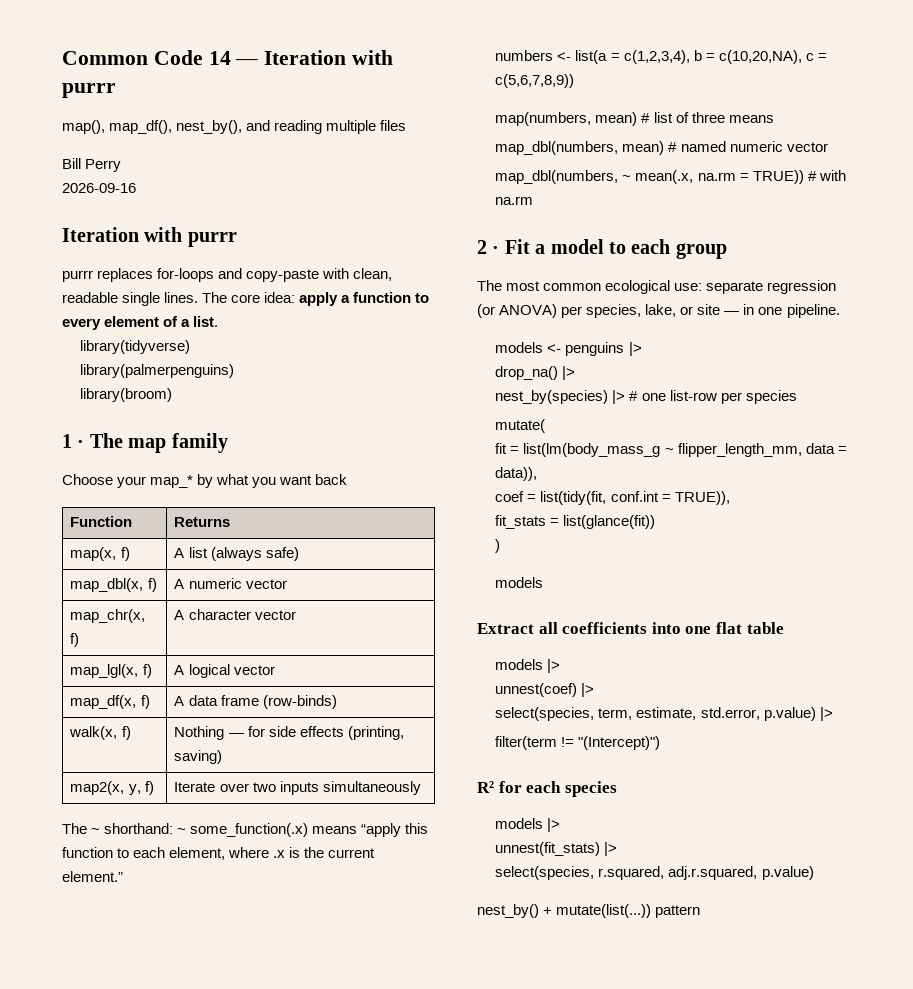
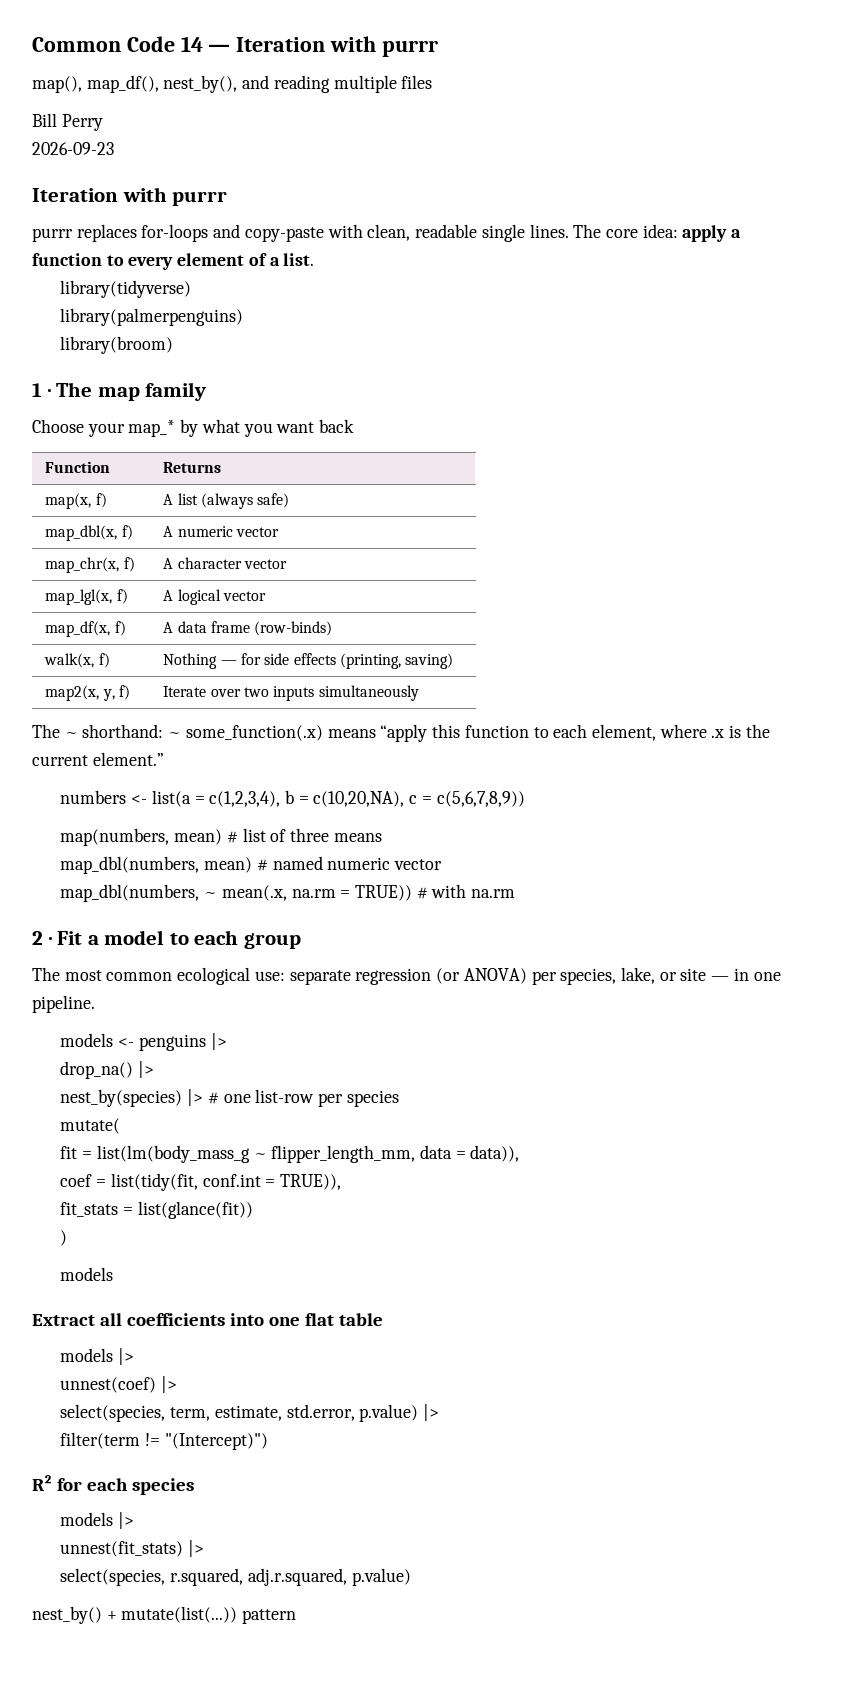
[62,183,136,193] 2026-09-16 -> [32,142,114,155] 2026-09-23

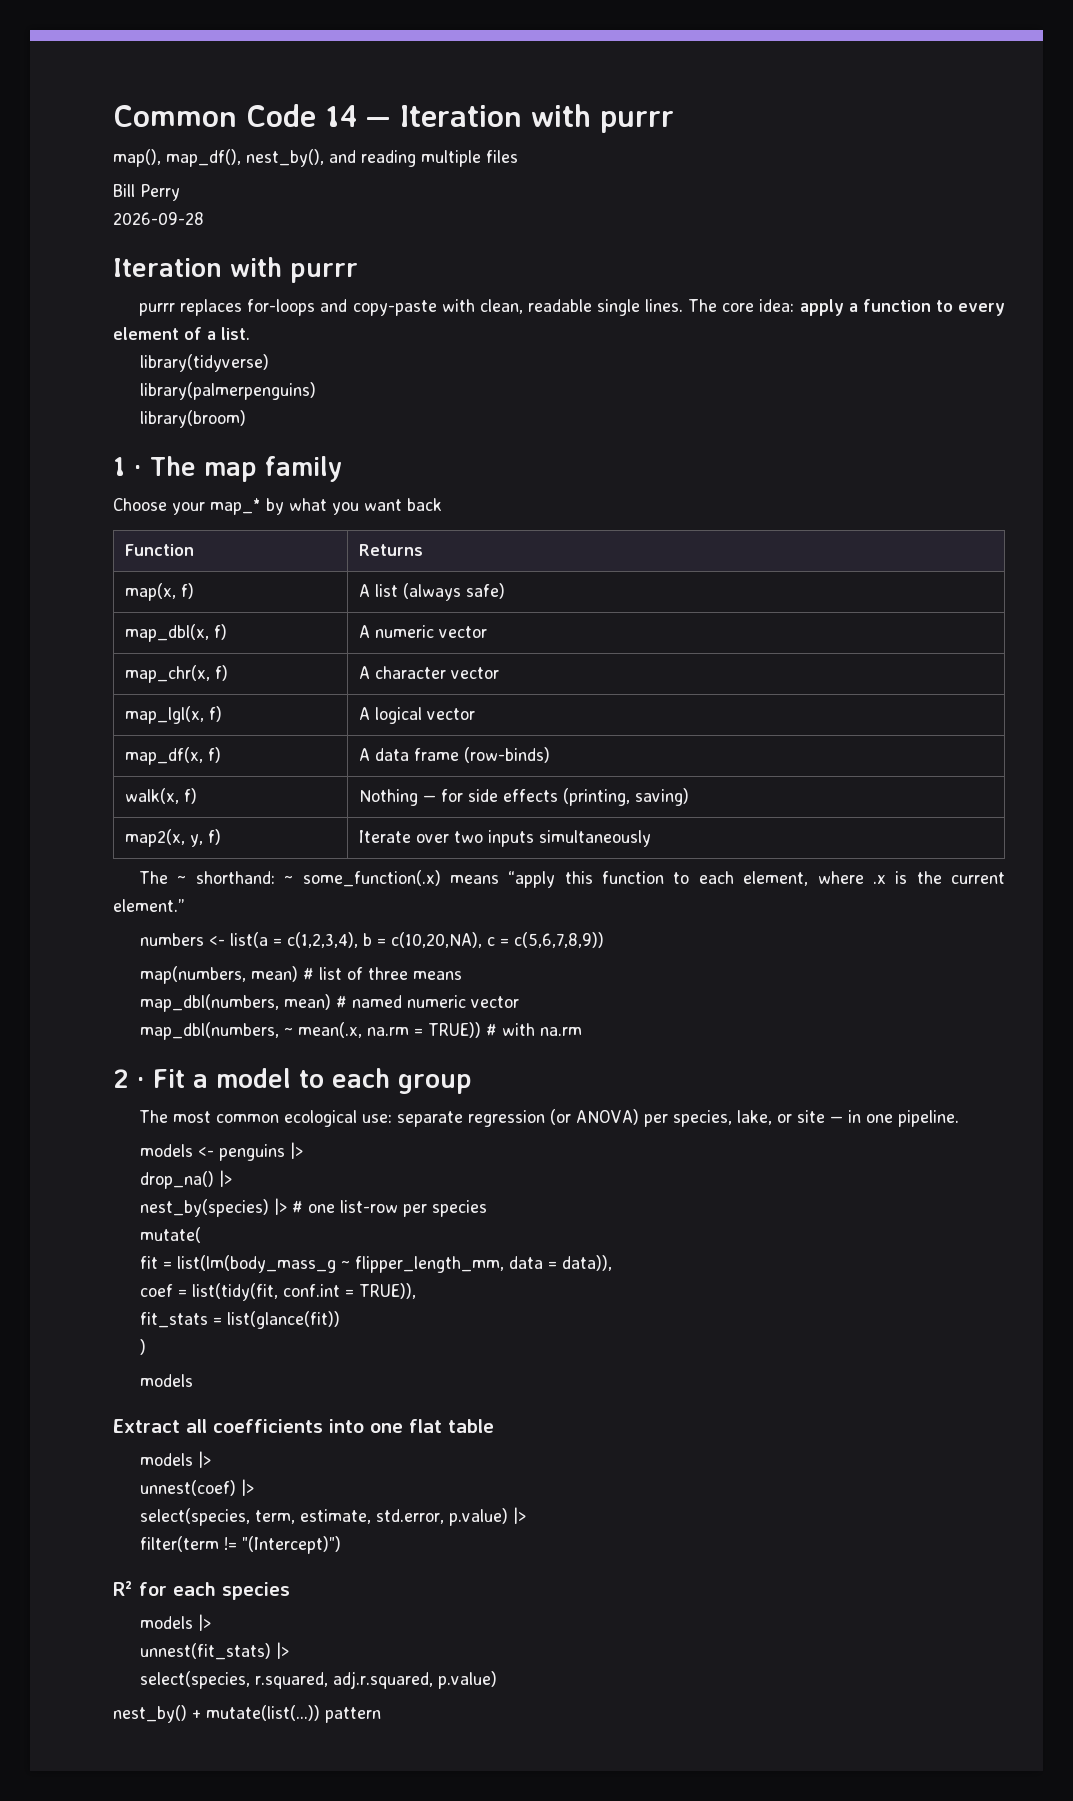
[32,142,114,155] 2026-09-23 -> [113,212,204,225] 2026-09-28

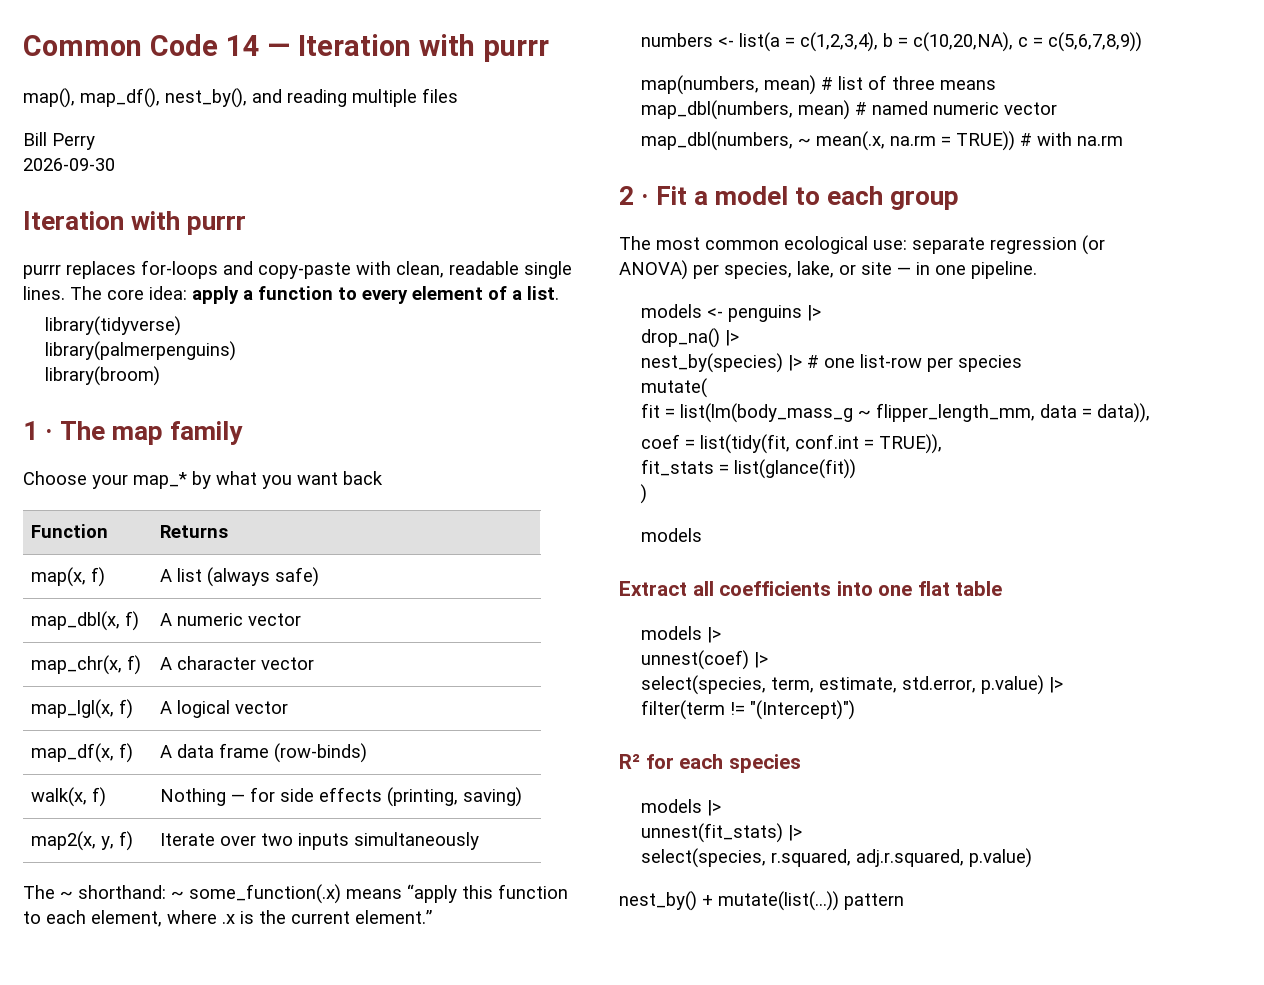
[113,212,204,225] 2026-09-28 -> [23,158,115,171] 2026-09-30

